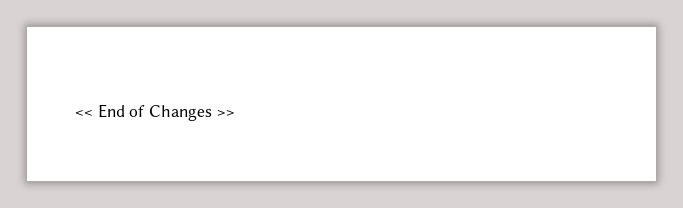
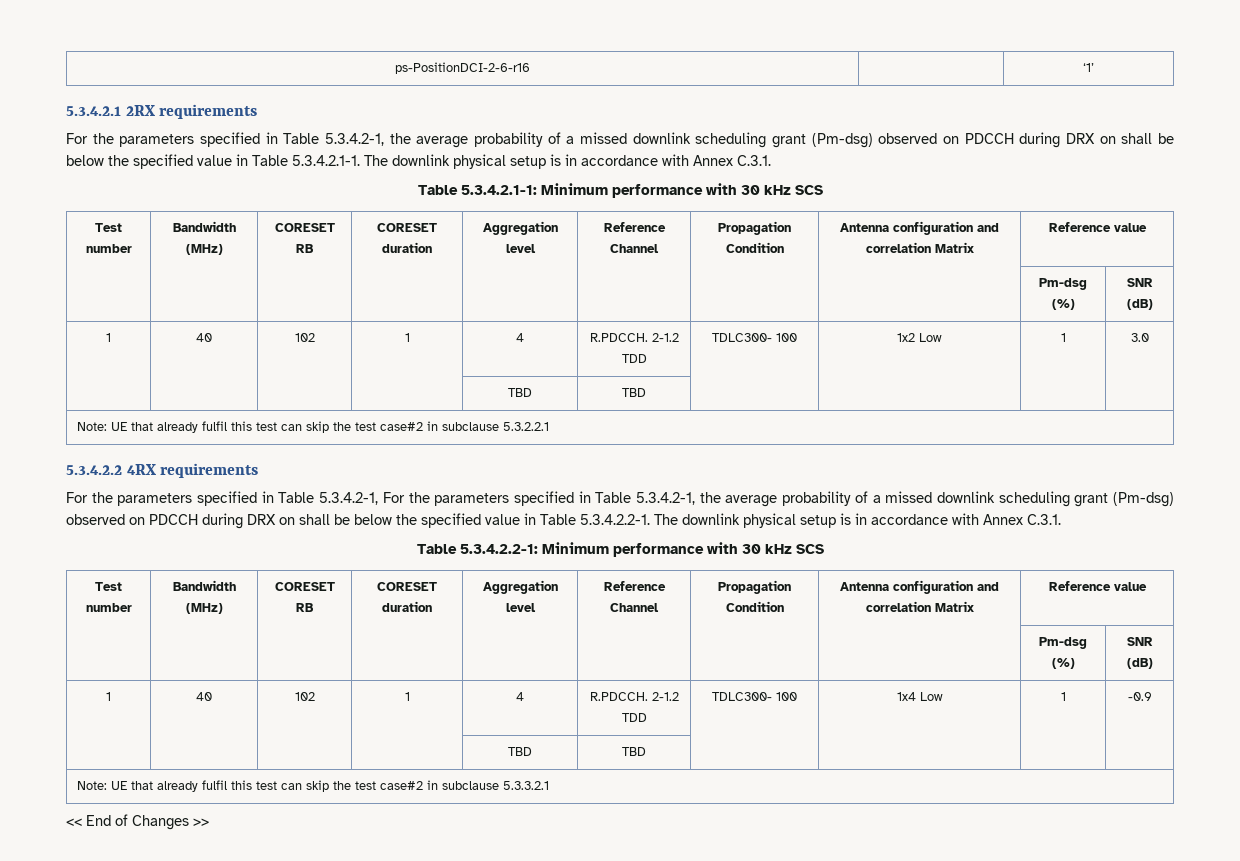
(75, 113) none -> [395,62,530,74] [1083,63,1094,72] [66,104,258,119] [66,132,1174,148] [66,154,771,169] [417,183,823,198] [95,223,122,232] [85,244,132,253] [172,221,236,232] [185,244,223,255] [274,223,335,232] [296,244,314,253] [377,223,437,232] [382,242,432,253] [482,221,558,235] [505,244,536,253] [603,222,666,232] [610,244,659,253] [718,221,791,235] [725,242,784,253] [840,221,999,235] [865,242,974,253] [1048,222,1147,232] [1039,278,1087,290] [1051,299,1075,310] [1126,278,1153,287] [1126,299,1153,310] [106,333,111,342] [196,333,212,342] [294,333,315,342] [404,333,410,342] [516,333,524,342] [589,333,679,342] [621,354,647,363] [712,333,797,342] [897,333,942,342] [1060,333,1066,342] [1130,333,1149,342] [508,388,532,397] [622,388,646,397] [76,421,549,433] [66,463,259,478] [66,491,1174,507] [66,513,1061,529] [416,542,824,557] [95,582,122,591] [85,603,132,612] [172,580,236,591] [185,603,223,614] [274,582,335,591] [296,603,314,612] [377,582,437,591] [382,601,432,612] [482,580,558,594] [505,603,536,612] [603,581,666,591] [610,603,659,612] [718,580,791,594] [725,601,784,612] [840,580,999,594] [865,601,974,612] [1048,581,1147,591] [1039,637,1087,649] [1051,658,1075,669] [1126,637,1153,646] [1126,658,1153,669] [106,692,111,701] [196,692,212,701] [294,692,315,701] [404,692,410,701] [516,692,524,701] [589,692,679,701] [621,713,647,722] [712,692,797,701] [896,692,943,701] [1060,692,1066,701] [1127,692,1152,701] [508,747,532,756] [622,747,646,756] [76,780,549,792] ps-PositionDCI-2-6-r16 | | ‘1’ // 5.3.4.2.1 2RX requirements // For the parameters specified in Table 5.3.4.2-1, the average probability of a missed downlink scheduling grant (Pm-dsg) observed on PDCCH during DRX on shall be below the specified value in Table 5.3.4.2.1-1. The downlink physical setup is in accordance with Annex C.3.1. // Table 5.3.4.2.1-1: Minimum performance with 30 kHz SCS // Test number | Bandwidth (MHz) | CORESET RB | CORESET duration | Aggregation level | Reference Channel | Propagation Condition | Antenna configuration and correlation Matrix | Reference value // | | | | | | | | Pm-dsg (%) | SNR (dB) // 1 | 40 | 102 | 1 | 4 | R.PDCCH. 2-1.2 TDD | TDLC300- 100 | 1x2 Low | 1 | 3.0 // | | | | TBD | TBD | | | | // Note: UE that already fulfil this test can skip the test case#2 in subclause 5.3.2.2.1 // 5.3.4.2.2 4RX requirements // For the parameters specified in Table 5.3.4.2-1, For the parameters specified in Table 5.3.4.2-1, the average probability of a missed downlink scheduling grant (Pm-dsg) observed on PDCCH during DRX on shall be below the specified value in Table 5.3.4.2.2-1. The downlink physical setup is in accordance with Annex C.3.1. // Table 5.3.4.2.2-1: Minimum performance with 30 kHz SCS // Test number | Bandwidth (MHz) | CORESET RB | CORESET duration | Aggregation level | Reference Channel | Propagation Condition | Antenna configuration and correlation Matrix | Reference value // | | | | | | | | Pm-dsg (%) | SNR (dB) // 1 | 40 | 102 | 1 | 4 | R.PDCCH. 2-1.2 TDD | TDLC300- 100 | 1x4 Low | 1 | -0.9 // | | | | TBD | TBD | | | | // Note: UE that already fulfil this test can skip the test case#2 in subclause 5.3.3.2.1 //

